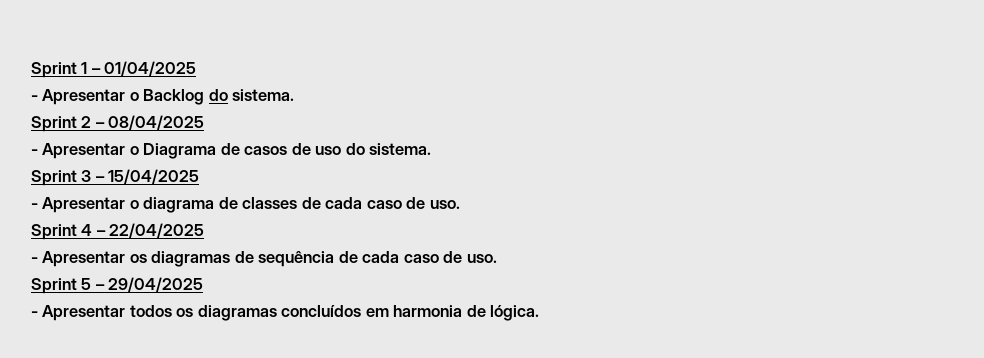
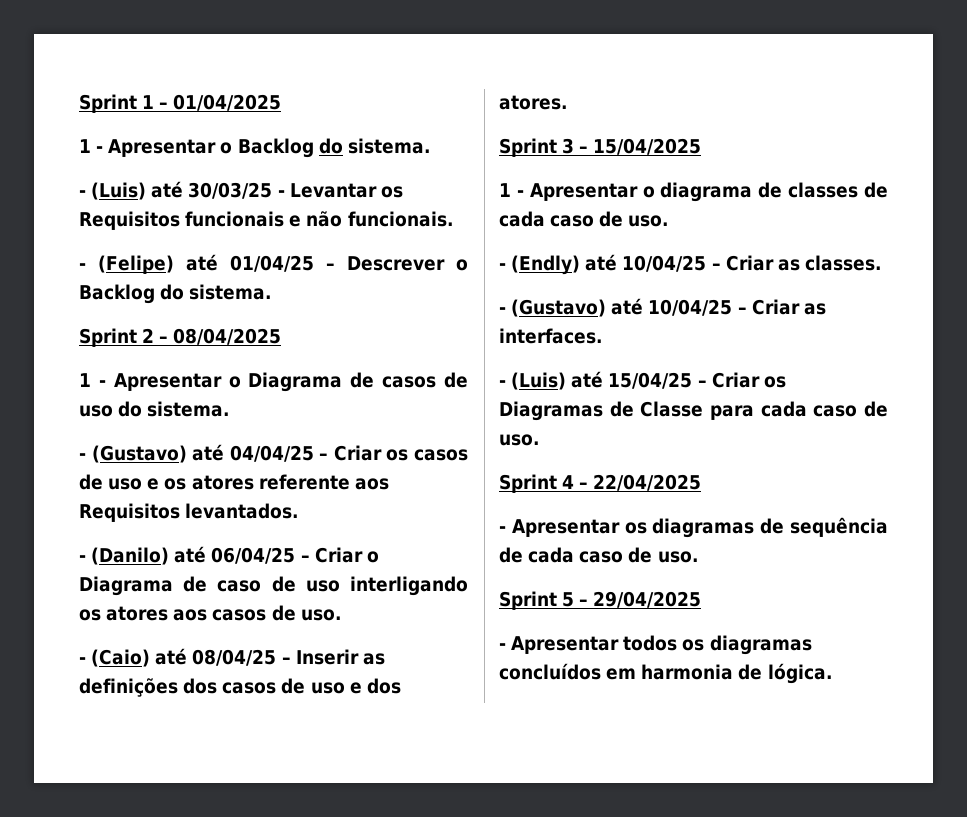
(197, 68) none -> [79,139,91,153] 1
(295, 95) none -> [79,181,403,200] [79,211,454,230] [79,254,469,274] [79,284,273,304] // - (Luis) até 30/03/25 - Levantar os Requisitos funcionais e não funcionais. // - (Felipe) até 01/04/25 – Descrever o Backlog do sistema.
(205, 122) none -> [79,373,91,387] 1
(432, 149) none -> [79,444,468,463] [79,474,389,490] [79,503,300,522] [79,546,379,565] [79,576,469,596] [79,605,342,621] [79,648,385,667] [79,678,401,697] [499,95,568,110] // - (Gustavo) até 04/04/25 – Criar os casos de uso e os atores referente aos Requisitos levantados. // - (Danilo) até 06/04/25 – Criar o Diagrama de caso de uso interligando os atores aos casos de uso. // - (Caio) até 08/04/25 – Inserir as definições dos casos de uso e dos atores.
(200, 176) none -> [499,183,511,197] 1
(460, 204) none -> [499,254,882,275] [499,298,826,317] [499,328,603,344] [499,371,786,390] [499,401,888,421] [499,434,540,446] // - (Endly) até 10/04/25 – Criar as classes. // - (Gustavo) até 10/04/25 – Criar as interfaces. // - (Luis) até 15/04/25 – Criar os Diagramas de Classe para cada caso de uso.

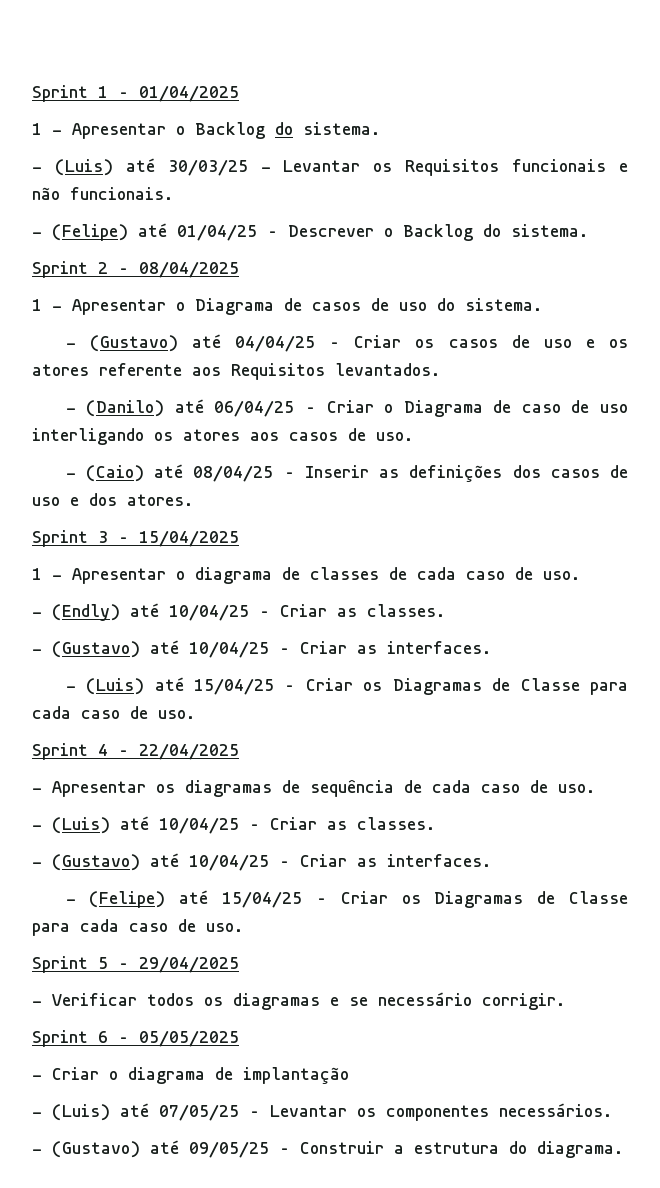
(699, 557) none -> [32,816,435,834] [32,853,491,871] [65,890,628,908] [32,919,243,936] // - (Luis) até 10/04/25 – Criar as classes. // - (Gustavo) até 10/04/25 – Criar as interfaces. // - (Felipe) até 15/04/25 – Criar os Diagramas de Classe para cada caso de uso.
[511,636,620,654] Apresentar -> [52,993,137,1006] Verificar
[499,663,833,684] concluídos em harmonia de lógica. -> [330,992,565,1010] [32,1030,239,1047] [32,1067,349,1084] [32,1103,612,1121] [32,1140,623,1158] e se necessário corrigir. // Sprint 6 – 05/05/2025 // - Criar o diagrama de implantação // - (Luis) até 07/05/25 – Levantar os componentes necessários. // - (Gustavo) até 09/05/25 – Construir a estrutura do diagrama.

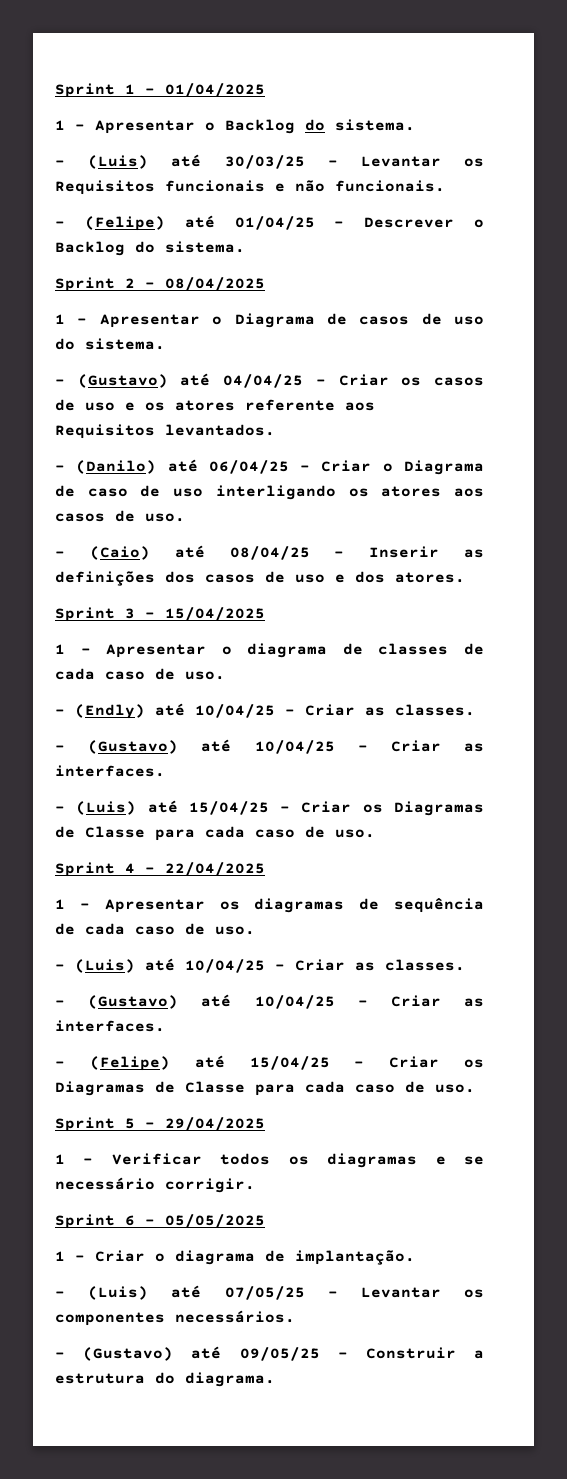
(239, 751) none -> [55,899,65,909] 1
(239, 964) none -> [55,1154,65,1164] 1
(239, 1038) none -> [55,1251,65,1261] 1
[243,1067,349,1084] implantação -> [295,1250,415,1265] implantação.

